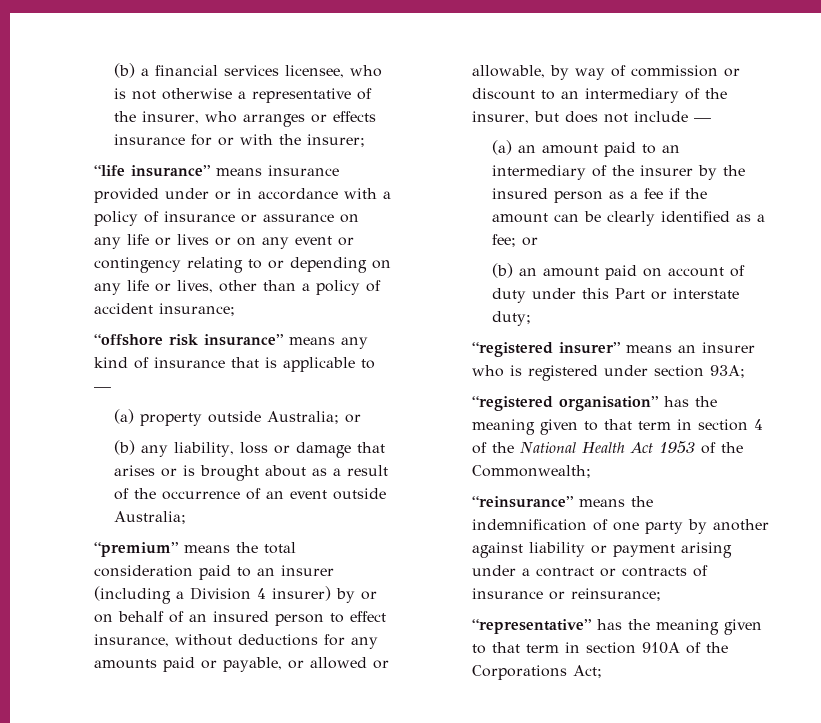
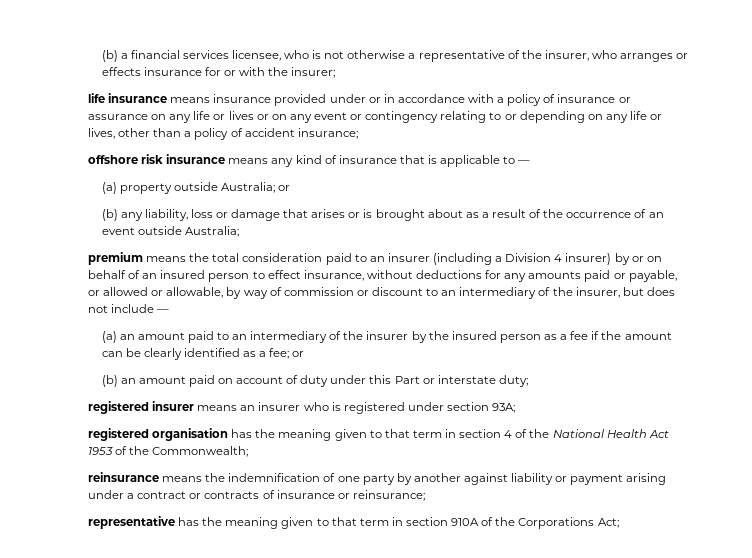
[93,165,210,177] “life insurance” -> [88,93,168,103] life insurance
[93,334,283,346] “offshore risk insurance” -> [88,154,226,164] offshore risk insurance
[93,542,178,557] “premium” -> [88,252,144,265] premium
[471,342,620,357] “registered insurer” -> [88,401,195,414] registered insurer
[471,396,658,411] “registered organisation” -> [88,428,229,441] registered organisation
[471,496,573,508] “reinsurance” -> [88,472,160,482] reinsurance
[471,619,591,634] “representative” -> [88,516,176,529] representative

